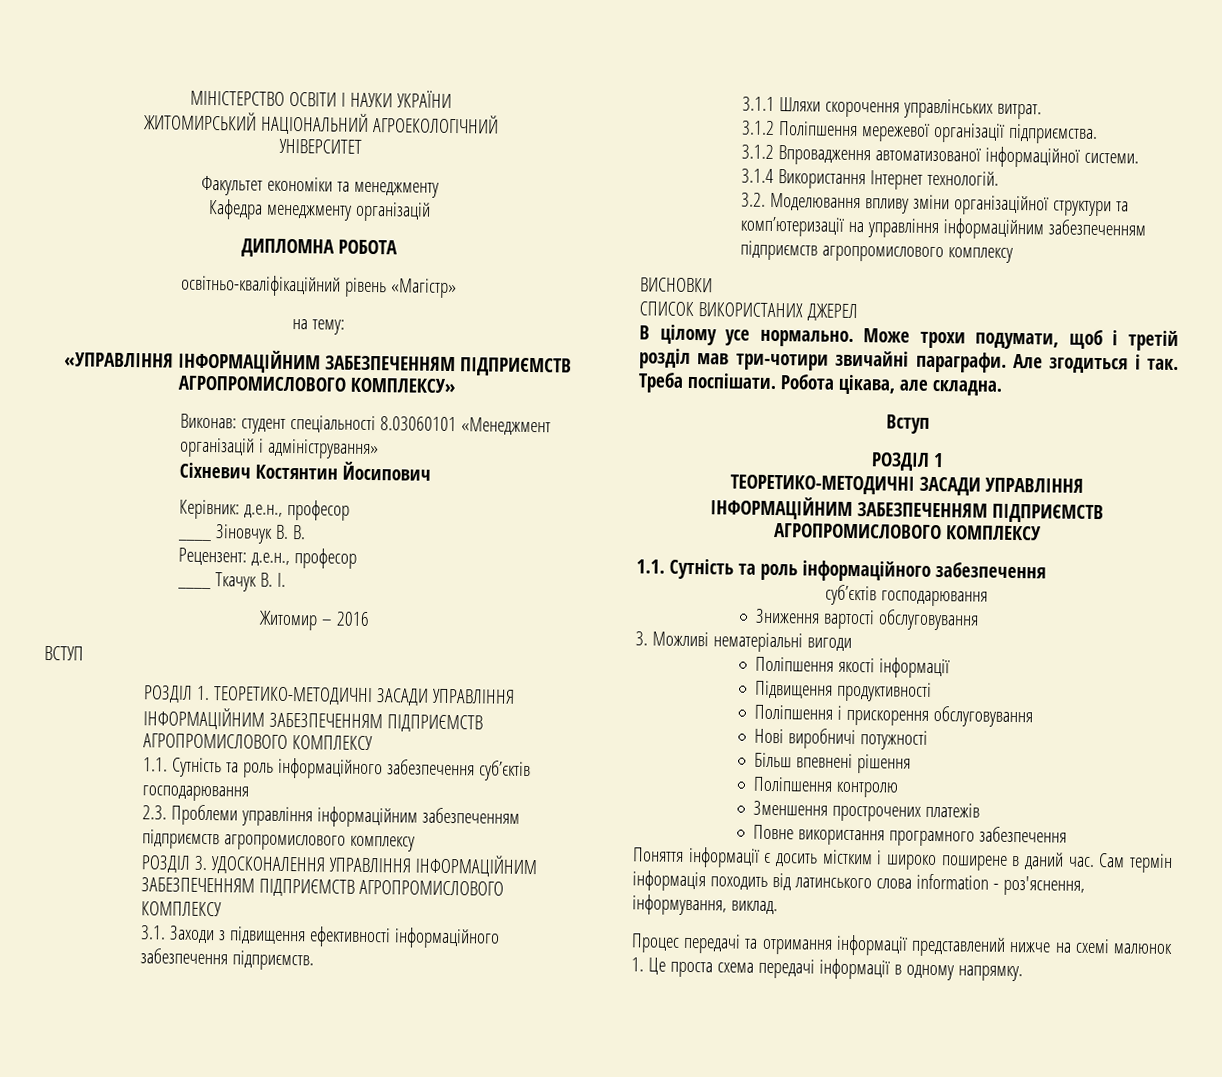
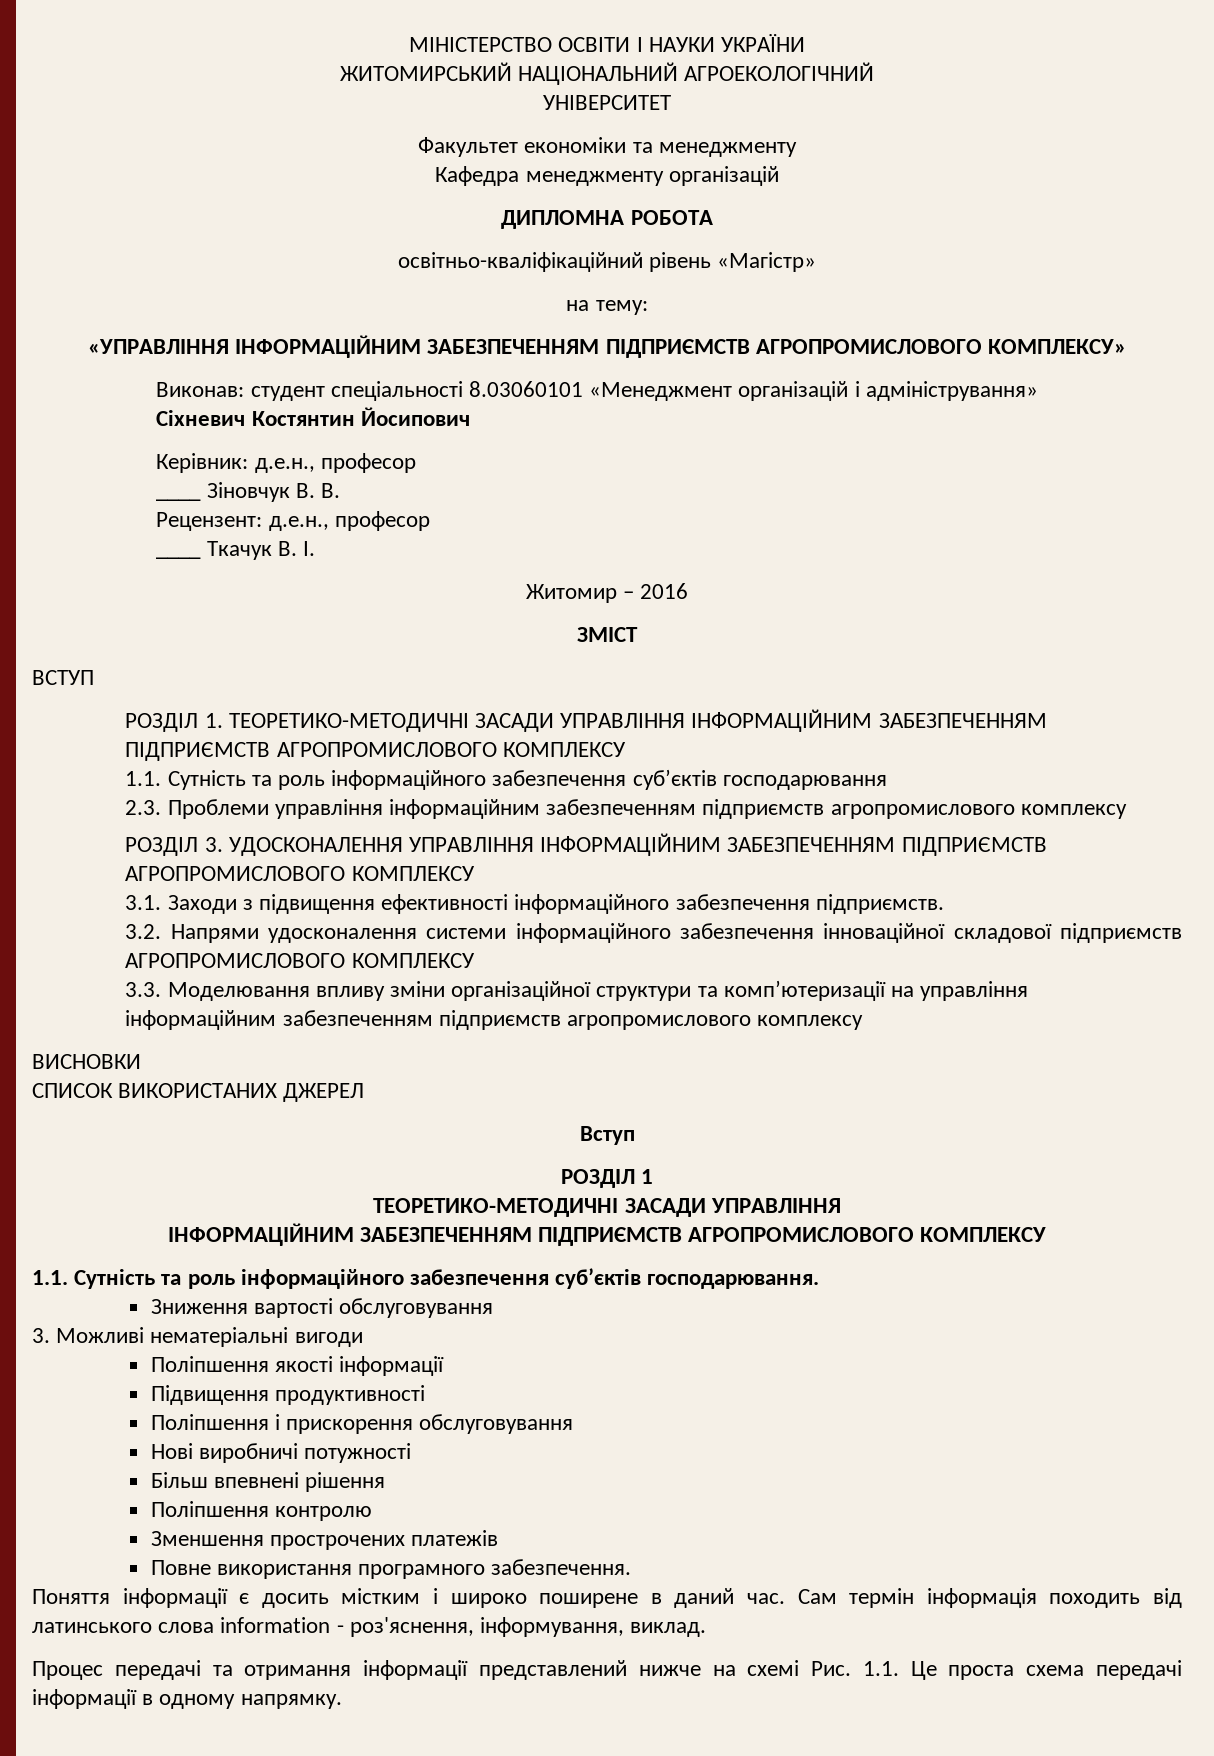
(370, 619) none -> [577,627,638,642] // ЗМІСТ
[741,96,1042,120] [741,120,1098,144] [740,144,1139,168] [740,168,999,190] [740,192,766,207] 3.1.1 Шляхи скорочення управлінських витрат. // 3.1.2 Поліпшення мережевої організації підприємства. // 3.1.2 Впровадження автоматизованої інформаційної системи. // 3.1.4 Використання Інтернет технологій. // 3.2. -> [125,923,1182,943] [125,953,475,968] [125,982,162,997] 3.2. Напрями удосконалення системи інформаційного забезпечення інноваційної складової підприємств АГРОПРОМИСЛОВОГО КОМПЛЕКСУ // 3.3.
[639,324,1179,352] [639,348,1179,374] [638,372,1002,396] // В цілому усе нормально. Може трохи подумати, щоб і третій розділ мав три-чотири звичайні параграфи. Але згодиться і так. Треба поспішати. Робота цікава, але складна. -> (365, 1092) none
[824,584,988,607] // суб’єктів господарювання -> [555,1268,820,1289] суб’єктів господарювання.
[979,826,1068,843] забезпечення -> [491,1559,632,1575] забезпечення.
[1113,943,1173,954] [631,957,644,972] малюнок 1. -> [811,1661,899,1676] Рис. 1.1.

